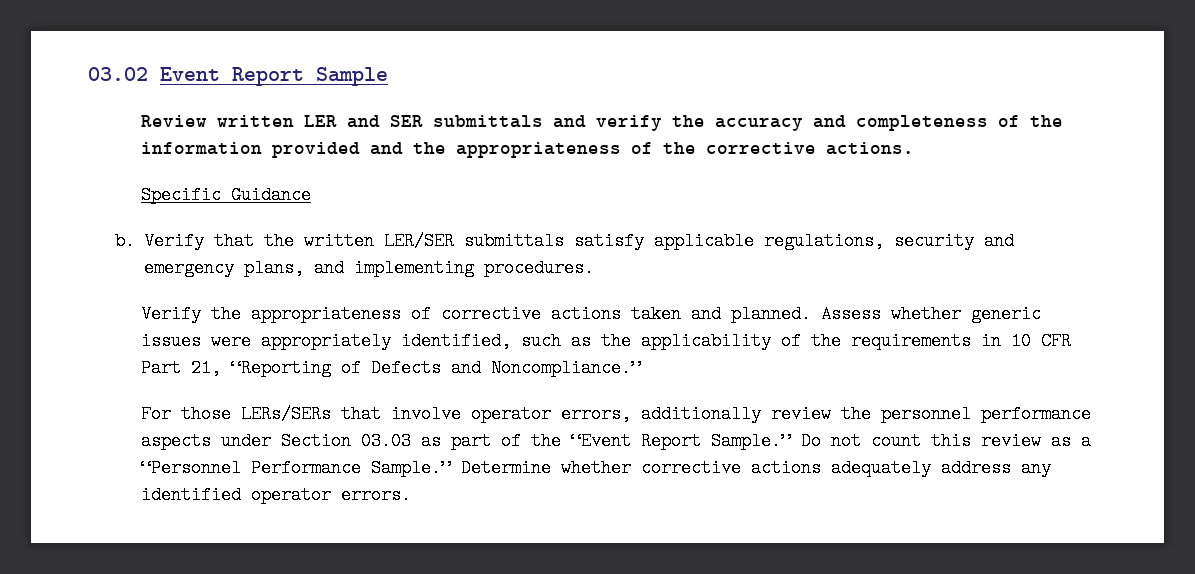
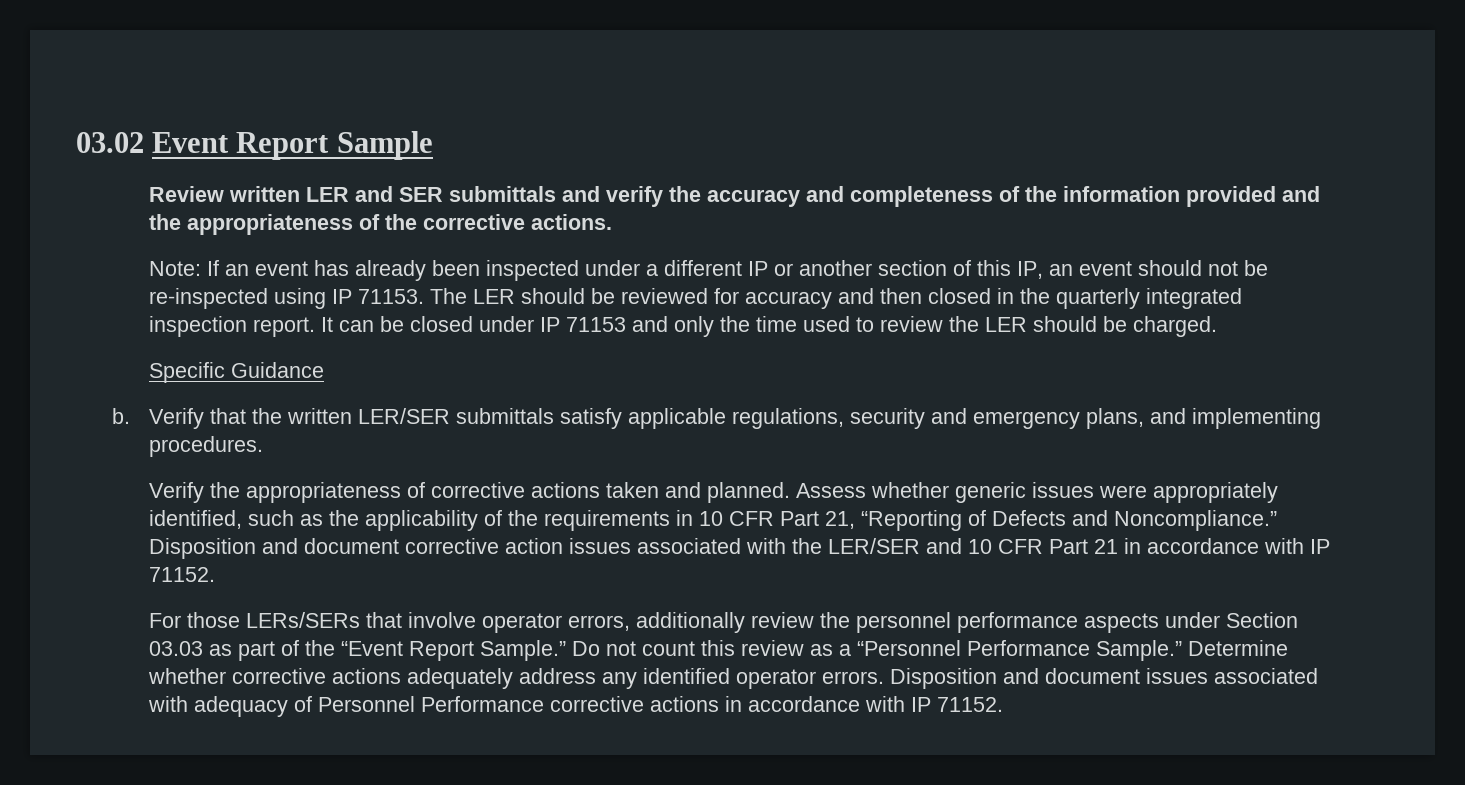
(915, 148) none -> [148,260,1268,281] [148,288,1242,309] [148,316,1217,337] // Note: If an event has already been inspected under a different IP or another section of this IP, an event should not be re-inspected using IP 71153. The LER should be reviewed for accuracy and then closed in the quarterly integrated inspection report. It can be closed under IP 71153 and only the time used to review the LER should be charged.
(642, 368) none -> [148,538,1330,559] [148,567,215,582] Disposition and document corrective action issues associated with the LER/SER and 10 CFR Part 21 in accordance with IP 71152.
(412, 495) none -> [889,668,1318,689] [147,696,1003,717] Disposition and document issues associated with adequacy of Personnel Performance corrective actions in accordance with IP 71152.

